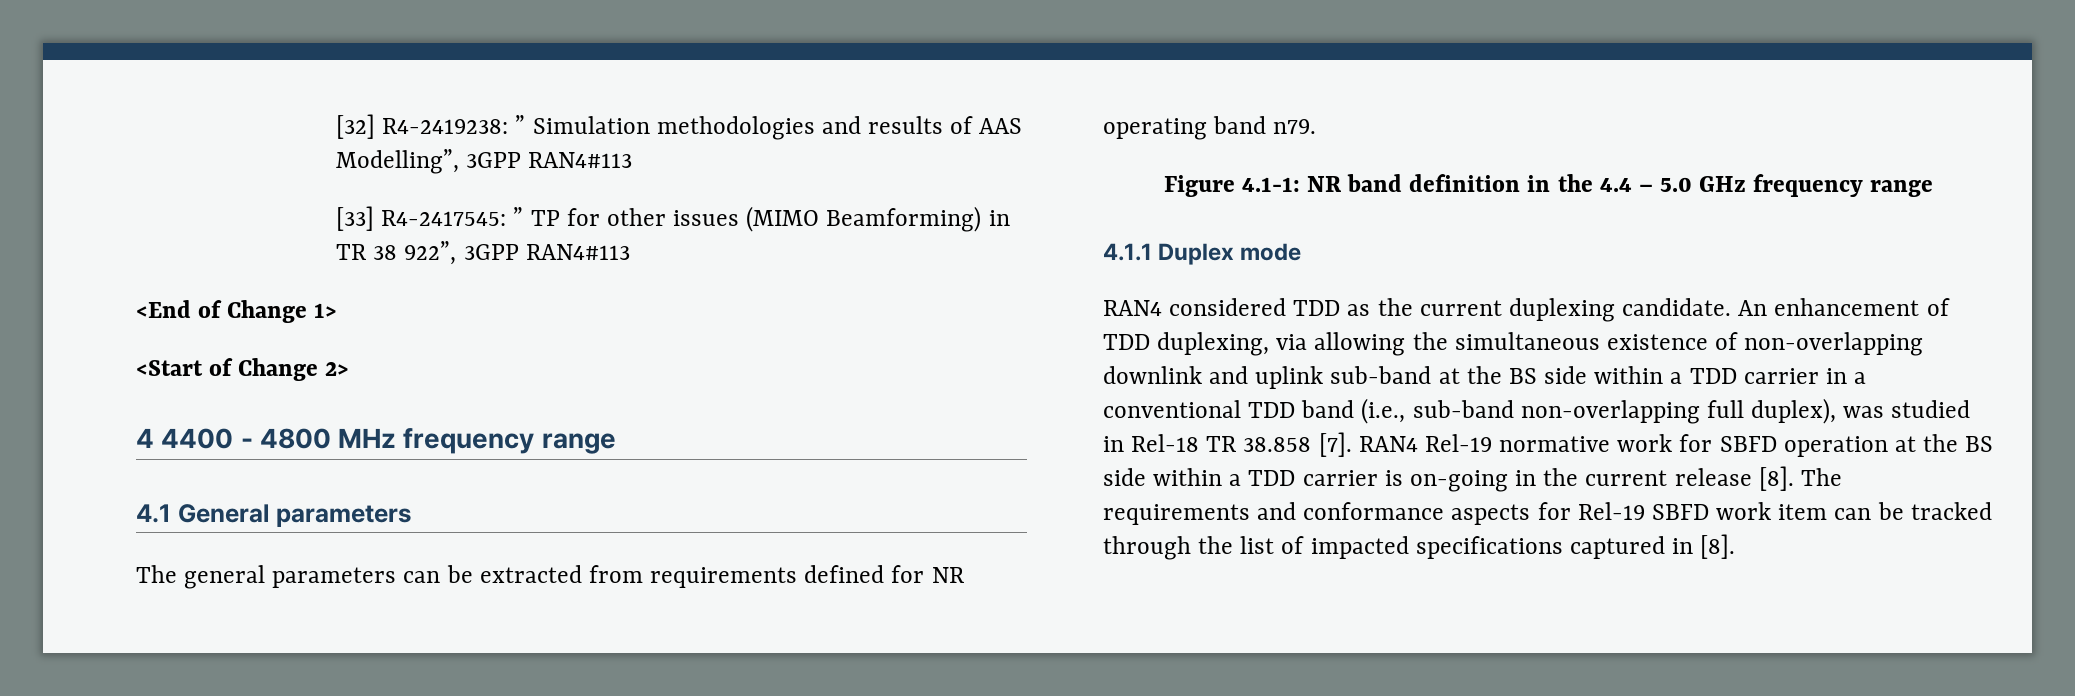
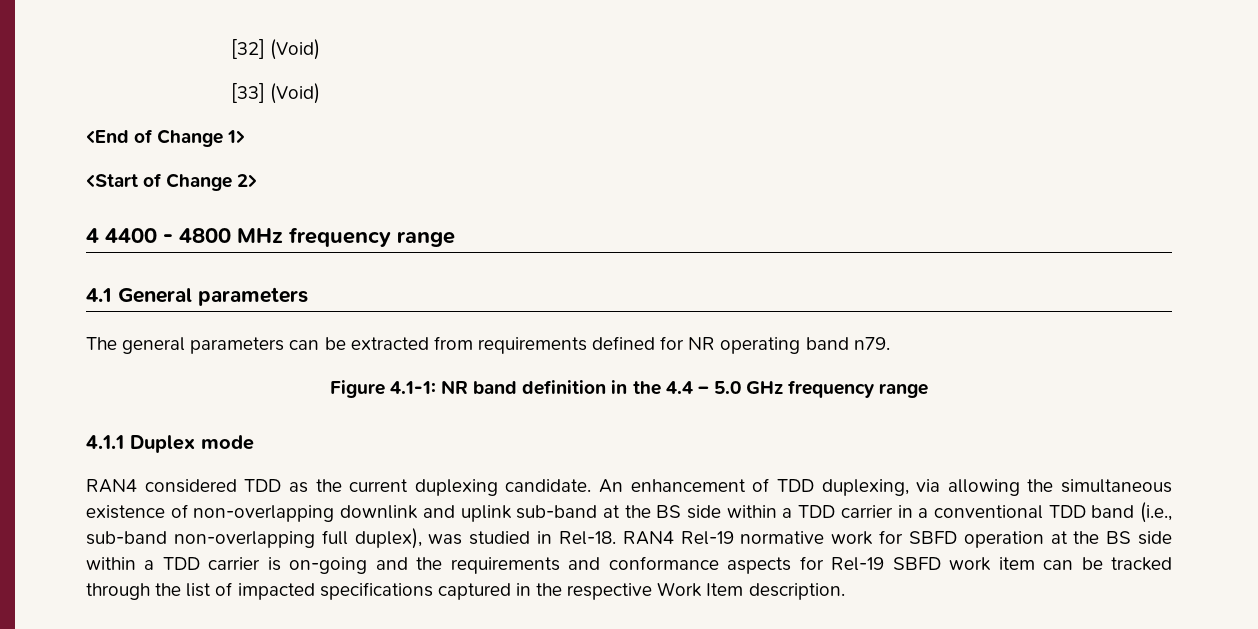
[382,115,1023,140] [336,149,633,174] [336,206,1010,232] [336,241,630,265] R4-2419238: ” Simulation methodologies and results of AAS Modelling”, 3GPP RAN4#113 // [33] R4-2417545: ” TP for other issues (MIMO Beamforming) in TR 38 922”, 3GPP RAN4#113 -> [269,39,320,60] [230,83,320,104] (Void) // [33] (Void)
[1131,432,1352,457] Rel-18 TR 38.858 [7]. -> [558,531,616,545] Rel-18.
[1515,466,1842,491] in the current release [8]. The -> [375,557,443,570] and the
[1700,534,1736,559] [8]. -> [536,582,845,600] the respective Work Item description.

